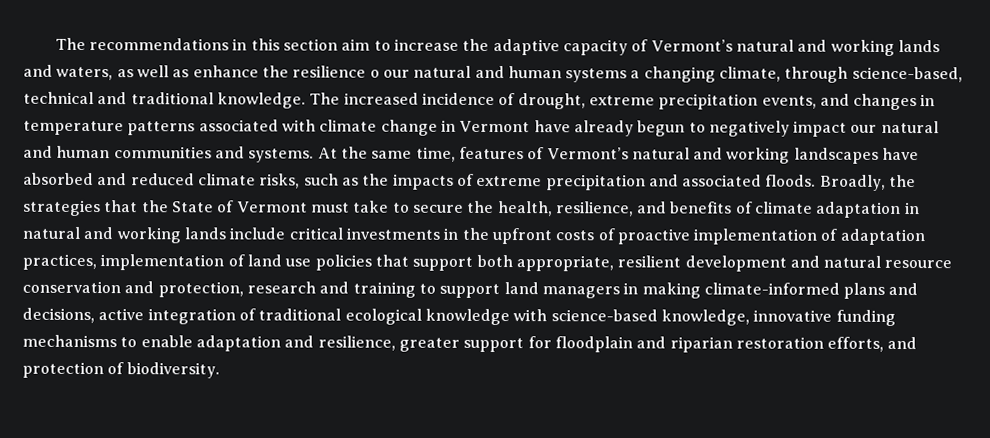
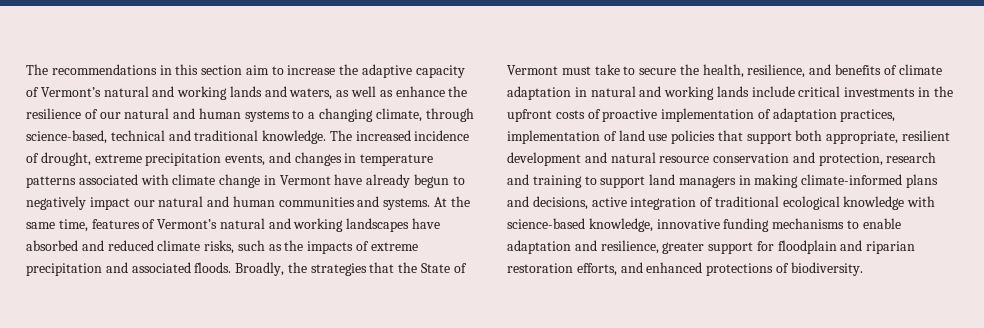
[369,69,380,78] o -> [84,109,98,119] of
(628, 75) none -> [292,110,305,119] to
[22,361,104,379] protection -> [646,262,774,276] enhanced protections

